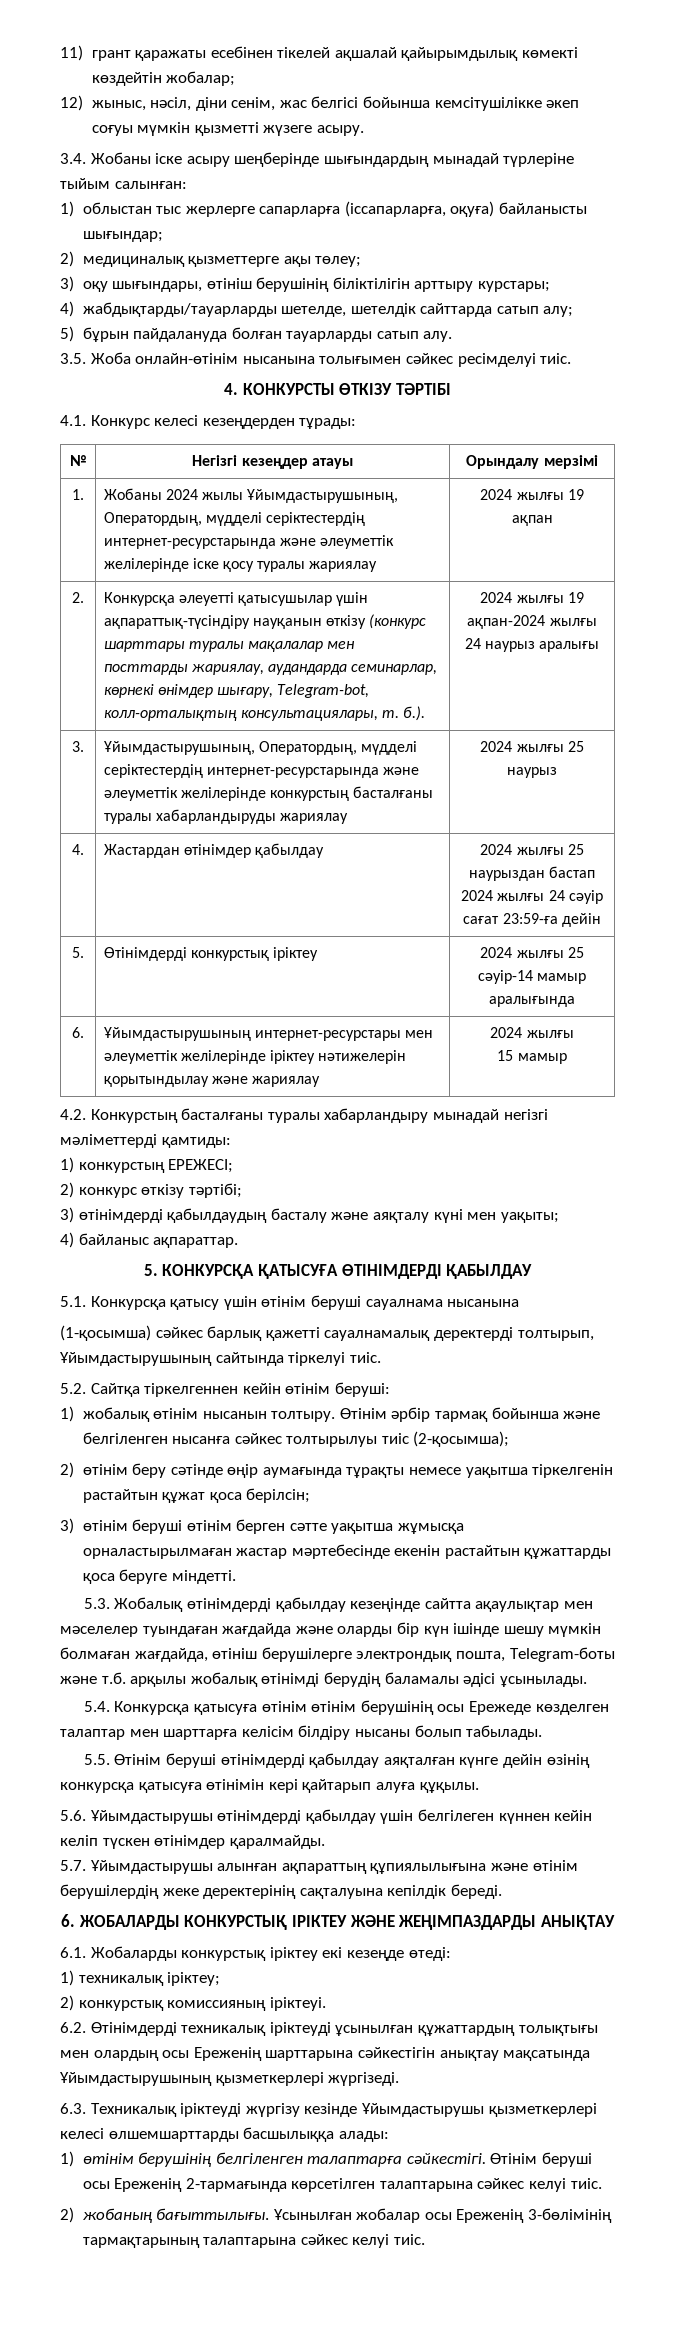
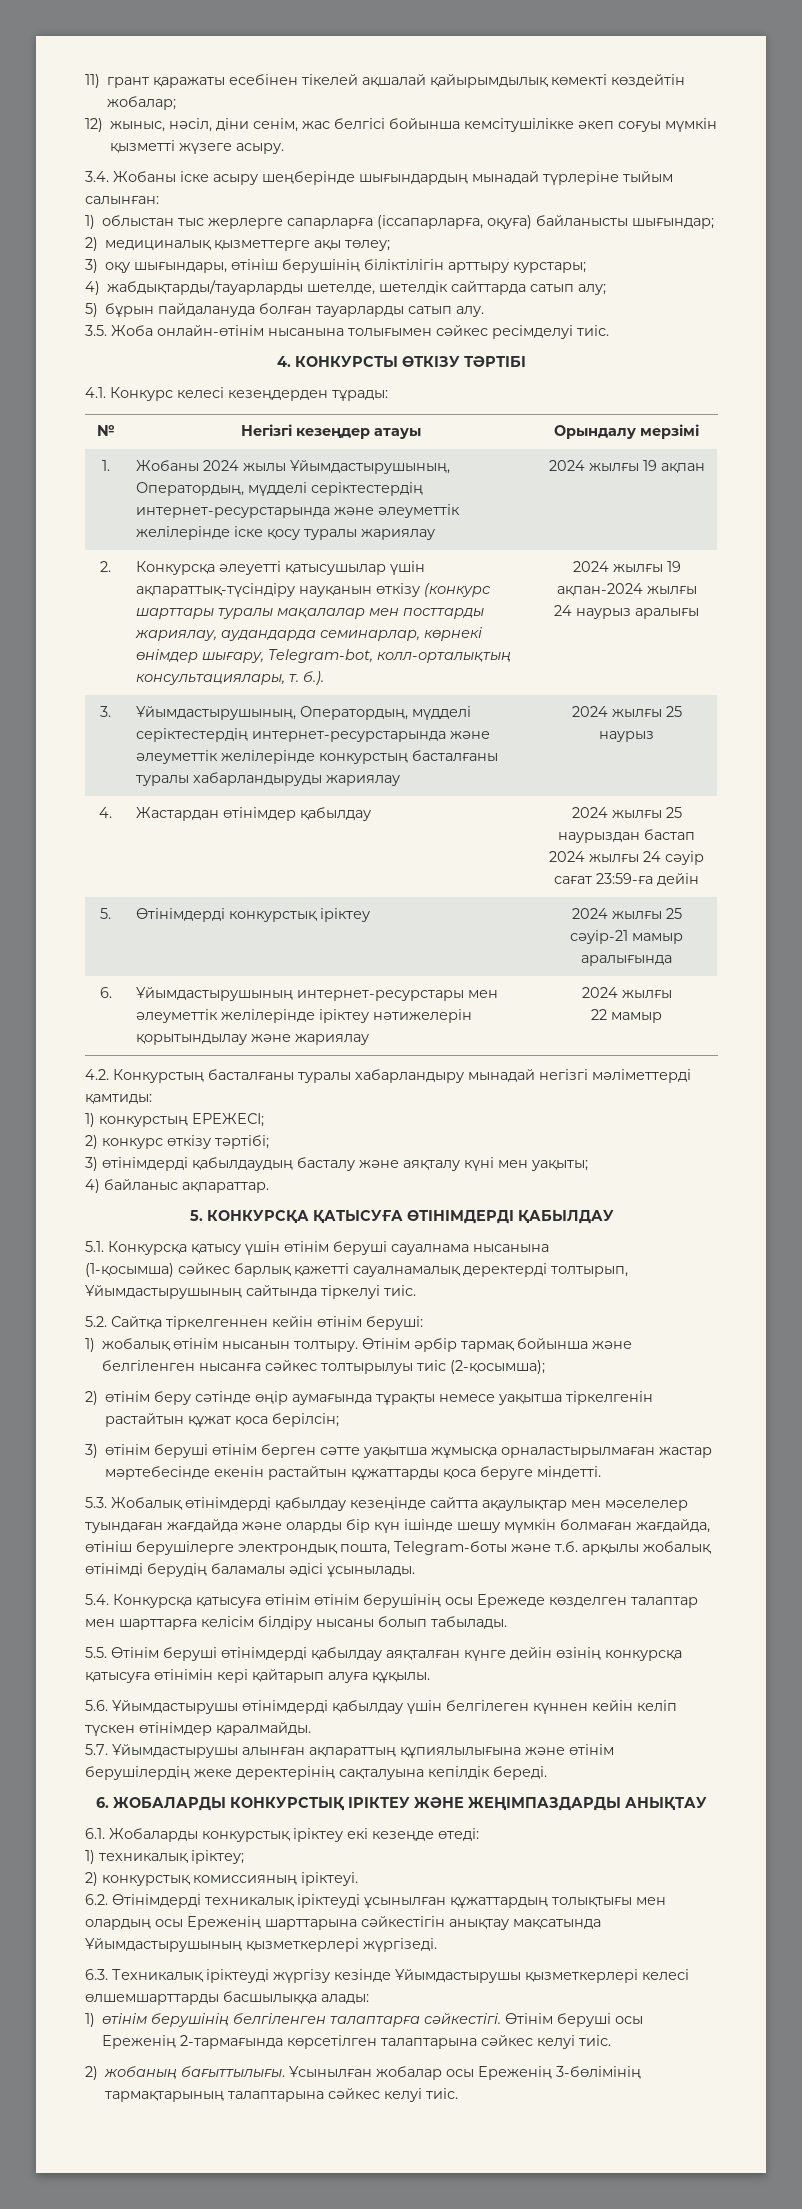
[477,970,533,984] сәуір-14 -> [570,930,628,944] сәуір-21
[497,1050,514,1061] 15 -> [591,1009,607,1020] 22

